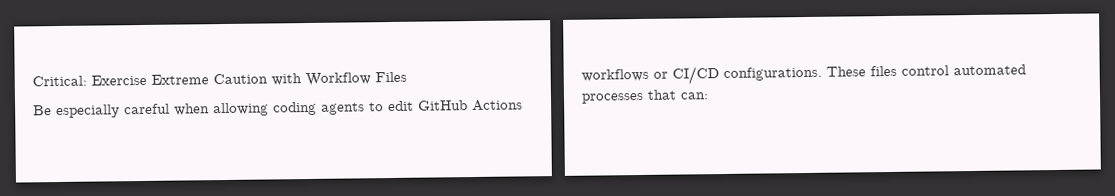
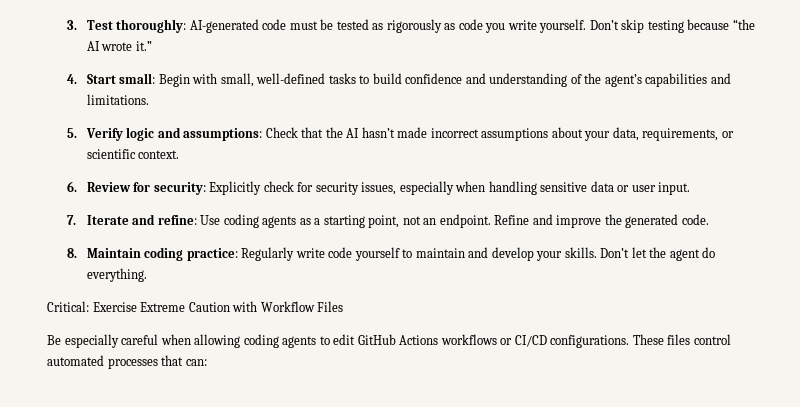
(32, 81) none -> [66,19,755,33] [86,41,152,51] [66,73,731,87] [86,94,149,105] [66,127,734,141] [86,149,180,159] [66,181,691,195] [66,214,709,228] [66,247,716,261] [86,268,147,282] 3. Test thoroughly: AI-generated code must be tested as rigorously as code you write yourself. Don’t skip testing because “the AI wrote it.” // 4. Start small: Begin with small, well-defined tasks to build confidence and understanding of the agent’s capabilities and limitations. // 5. Verify logic and assumptions: Check that the AI hasn’t made incorrect assumptions about your data, requirements, or scientific context. // 6. Review for security: Explicitly check for security issues, especially when handling sensitive data or user input. // 7. Iterate and refine: Use coding agents as a starting point, not an endpoint. Refine and improve the generated code. // 8. Maintain coding practice: Regularly write code yourself to maintain and develop your skills. Don’t let the agent do everything. //

